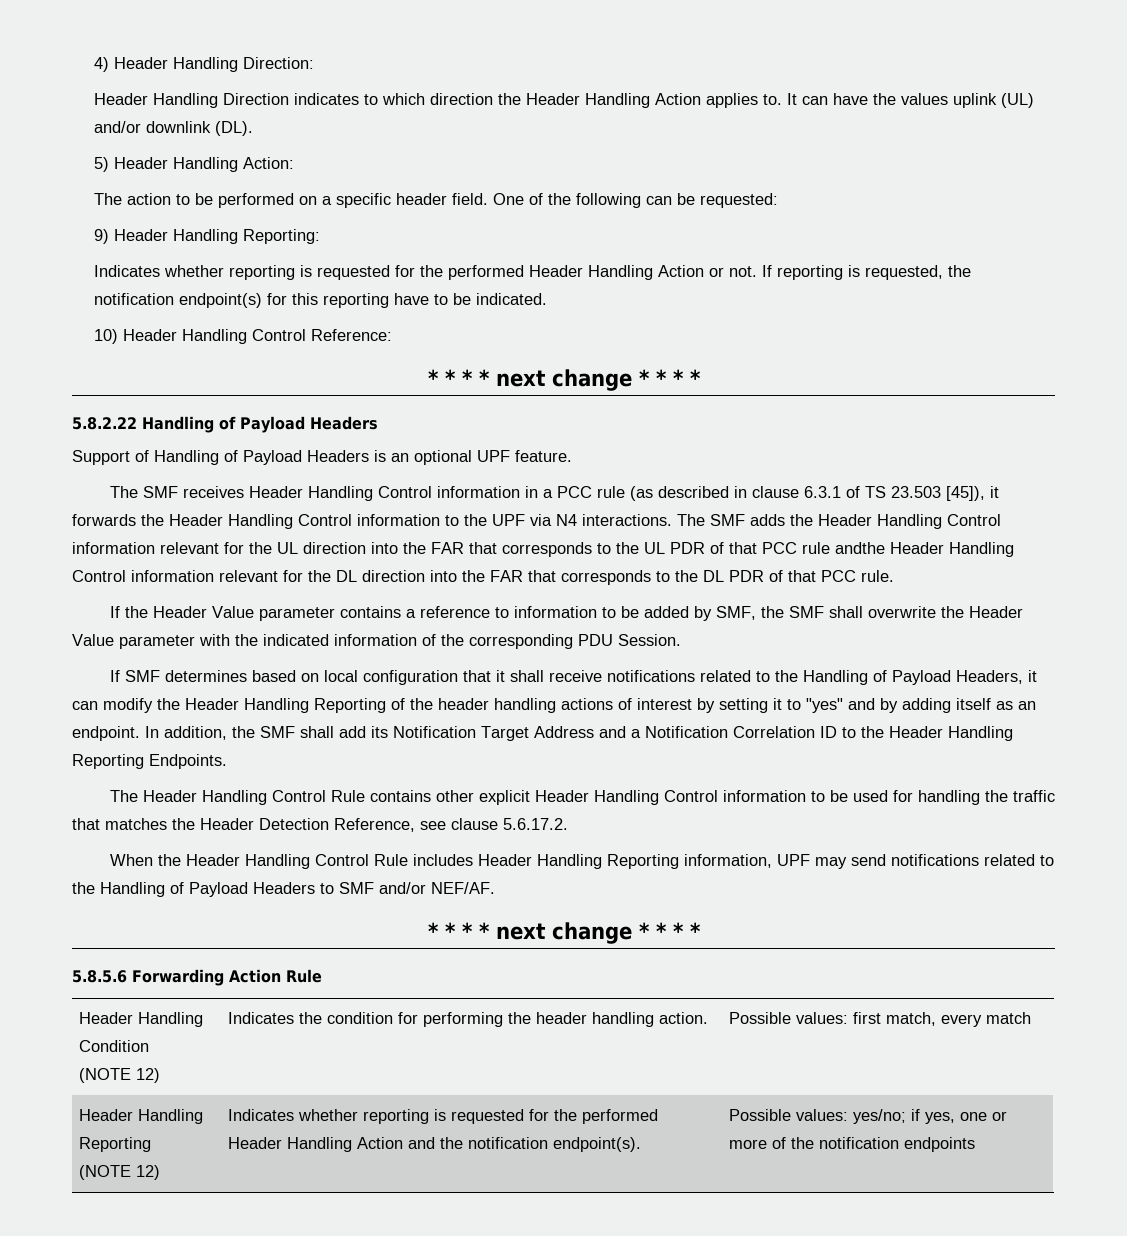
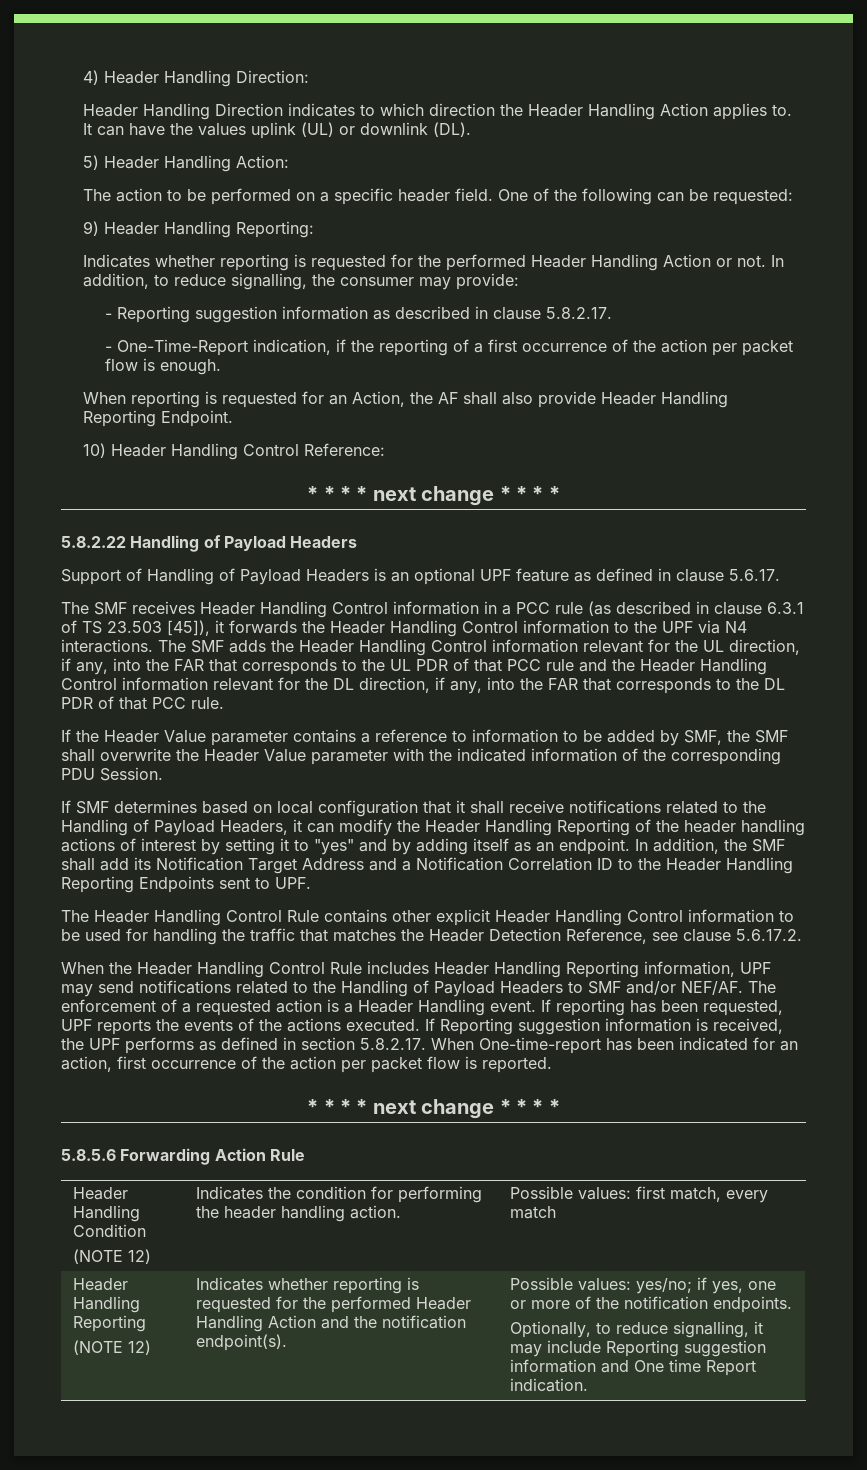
[93,121,141,133] and/or -> [339,126,356,135] or
[761,265,971,280] [93,293,547,308] If reporting is requested, the notification endpoint(s) for this reporting have to be indicated. -> [771,255,785,267] [83,273,520,290] [105,306,613,323] [105,339,794,356] [105,358,222,375] [83,391,729,408] [83,410,234,427] In addition, to reduce signalling, the consumer may provide: // - Reporting suggestion information as described in clause 5.8.2.17. // - One-Time-Report indication, if the reporting of a first occurrence of the action per packet flow is enough. // When reporting is requested for an Action, the AF shall also provide Header Handling Reporting Endpoint.
[515,450,572,462] feature. -> [516,568,780,582] feature as defined in clause 5.6.17.
[303,542,366,554] direction -> [729,639,800,655] [61,658,108,675] direction, if any,
[835,542,885,554] andthe -> [579,659,635,672] and the
[362,570,425,582] direction -> [359,677,482,694] direction, if any,
[149,754,227,769] Endpoints. -> [139,876,311,893] Endpoints sent to UPF.
(495, 888) none -> [748,981,776,993] [61,999,783,1016] [61,1018,783,1035] [61,1037,798,1054] [61,1056,552,1073] The enforcement of a requested action is a Header Handling event. If reporting has been requested, UPF reports the events of the actions executed. If Reporting suggestion information is received, the UPF performs as defined in section 5.8.2.17. When One-time-report has been indicated for an action, first occurrence of the action per packet flow is reported.
[903,1137,975,1152] endpoints -> [712,1296,792,1313] [509,1321,763,1338] [509,1340,766,1357] [509,1359,756,1376] [509,1378,588,1392] endpoints. // Optionally, to reduce signalling, it may include Reporting suggestion information and One time Report indication.

